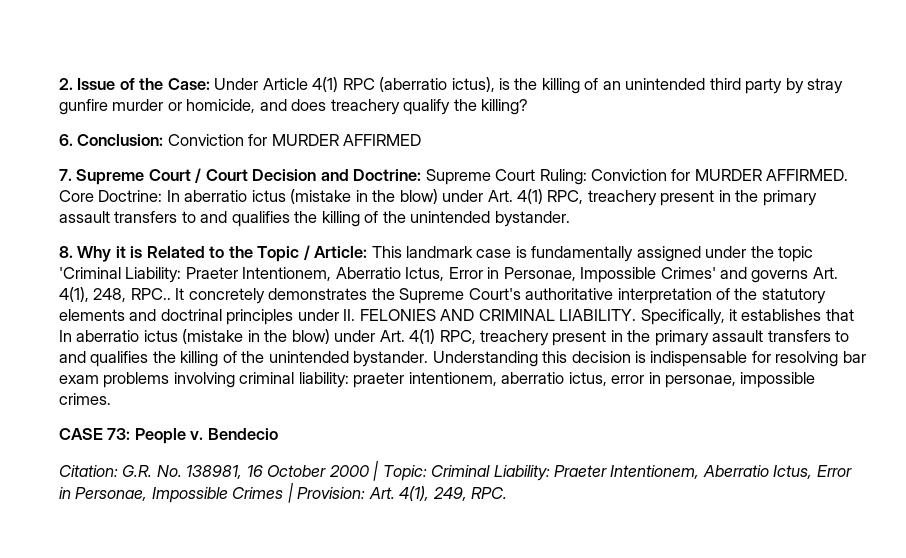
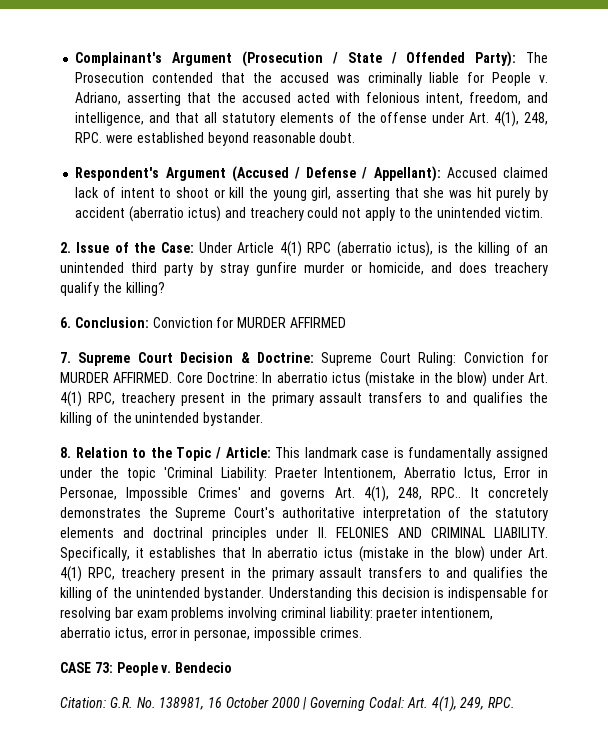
(59, 84) none -> [75,51,548,67] [75,72,549,86] [75,92,548,106] [75,111,548,127] [75,132,356,146] [75,166,548,182] [75,187,549,201] [75,206,543,222] Complainant's Argument (Prosecution / State / Offended Party): The Prosecution contended that the accused was criminally liable for People v. Adriano, asserting that the accused acted with felonious intent, freedom, and intelligence, and that all statutory elements of the offense under Art. 4(1), 248, RPC. were established beyond reasonable doubt. // Respondent's Argument (Accused / Defense / Appellant): Accused claimed lack of intent to shoot or kill the young girl, asserting that she was hit purely by accident (aberratio ictus) and treachery could not apply to the unintended victim. //
[195,168,349,183] / Court Decision and -> [180,352,250,363] Decision &
[77,246,205,262] Why it is Related -> [75,447,128,458] Relation
[382,465,852,481] [59,483,366,503] Topic: Criminal Liability: Praeter Intentionem, Aberratio Ictus, Error in Personae, Impossible Crimes | Provision: -> [310,697,405,711] Governing Codal:

